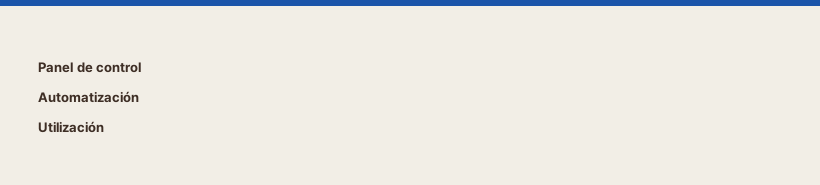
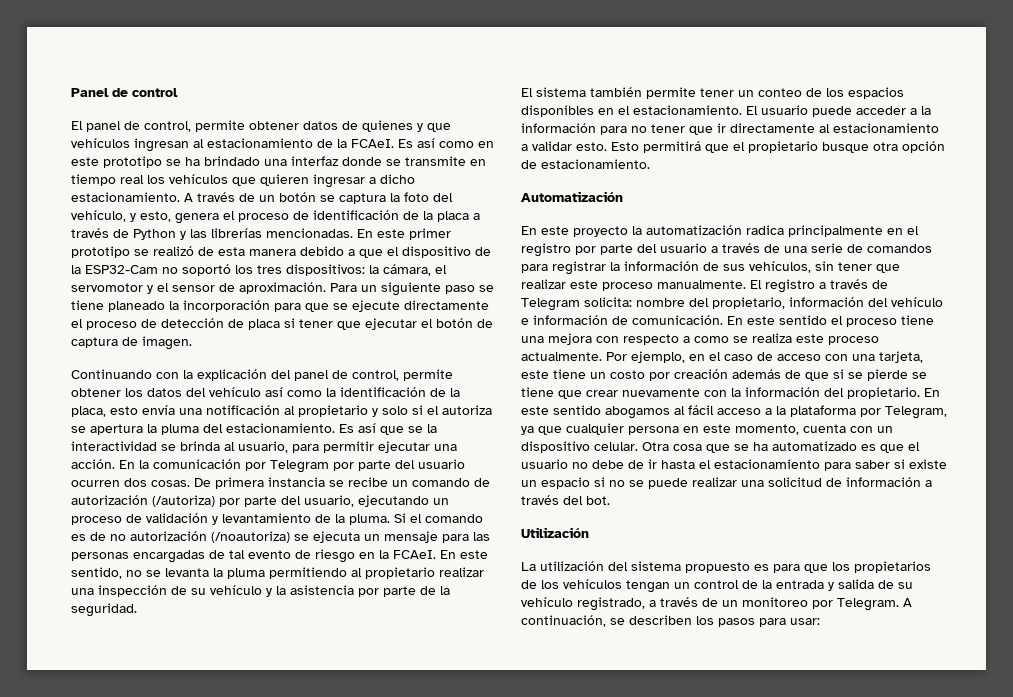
[38,91,139,103] [38,121,104,133] Automatización // Utilización -> [71,120,451,132] [71,138,494,152] [71,156,486,168] [71,174,415,188] [71,192,453,204] [71,210,480,224] [71,228,451,240] [71,246,491,258] [71,264,447,276] [71,282,494,296] [71,300,489,312] [71,318,493,330] [71,336,192,350] [71,369,453,381] [71,387,460,397] [71,405,492,417] [71,423,437,435] [71,441,457,453] [71,459,465,473] [71,477,490,489] [71,495,449,507] [71,513,483,525] [71,531,490,543] [71,549,488,563] [71,567,484,579] [71,585,450,597] [71,603,137,617] [521,87,904,99] [521,105,931,117] [521,123,939,135] [521,141,945,153] [521,159,650,169] [521,191,623,202] [521,225,919,237] [521,243,932,257] [521,261,900,275] [521,279,888,293] [521,297,943,311] [521,315,934,327] [521,333,879,345] [521,351,923,363] [521,369,927,381] [521,387,940,399] [521,405,947,419] [521,423,893,435] [521,441,920,453] [521,459,947,471] [521,477,932,489] [521,495,610,505] [521,527,589,538] [521,561,931,573] [521,579,913,593] [521,597,912,611] [521,615,820,627] El panel de control, permite obtener datos de quienes y que vehículos ingresan al estacionamiento de la FCAeI. Es así como en este prototipo se ha brindado una interfaz donde se transmite en tiempo real los vehículos que quieren ingresar a dicho estacionamiento. A través de un botón se captura la foto del vehículo, y esto, genera el proceso de identificación de la placa a través de Python y las librerías mencionadas. En este primer prototipo se realizó de esta manera debido a que el dispositivo de la ESP32-Cam no soportó los tres dispositivos: la cámara, el servomotor y el sensor de aproximación. Para un siguiente paso se tiene planeado la incorporación para que se ejecute directamente el proceso de detección de placa si tener que ejecutar el botón de captura de imagen. // Continuando con la explicación del panel de control, permite obtener los datos del vehículo así como la identificación de la placa, esto envía una notificación al propietario y solo si el autoriza se apertura la pluma del estacionamiento. Es así que se la interactividad se brinda al usuario, para permitir ejecutar una acción. En la comunicación por Telegram por parte del usuario ocurren dos cosas. De primera instancia se recibe un comando de autorización (/autoriza) por parte del usuario, ejecutando un proceso de validación y levantamiento de la pluma. Si el comando es de no autorización (/noautoriza) se ejecuta un mensaje para las personas encargadas de tal evento de riesgo en la FCAeI. En este sentido, no se levanta la pluma permitiendo al propietario realizar una inspección de su vehículo y la asistencia por parte de la seguridad. // El sistema también permite tener un conteo de los espacios disponibles en el estacionamiento. El usuario puede acceder a la información para no tener que ir directamente al estacionamiento a validar esto. Esto permitirá que el propietario busque otra opción de estacionamiento. // Automatización // En este proyecto la automatización radica principalmente en el registro por parte del usuario a través de una serie de comandos para registrar la información de sus vehículos, sin tener que realizar este proceso manualmente. El registro a través de Telegram solicita: nombre del propietario, información del vehículo e información de comunicación. En este sentido el proceso tiene una mejora con respecto a como se realiza este proceso actualmente. Por ejemplo, en el caso de acceso con una tarjeta, este tiene un costo por creación además de que si se pierde se tiene que crear nuevamente con la información del propietario. En este sentido abogamos al fácil acceso a la plataforma por Telegram, ya que cualquier persona en este momento, cuenta con un dispositivo celular. Otra cosa que se ha automatizado es que el usuario no debe de ir hasta el estacionamiento para saber si existe un espacio si no se puede realizar una solicitud de información a través del bot. // Utilización // La utilización del sistema propuesto es para que los propietarios de los vehículos tengan un control de la entrada y salida de su vehículo registrado, a través de un monitoreo por Telegram. A continuación, se describen los pasos para usar:

